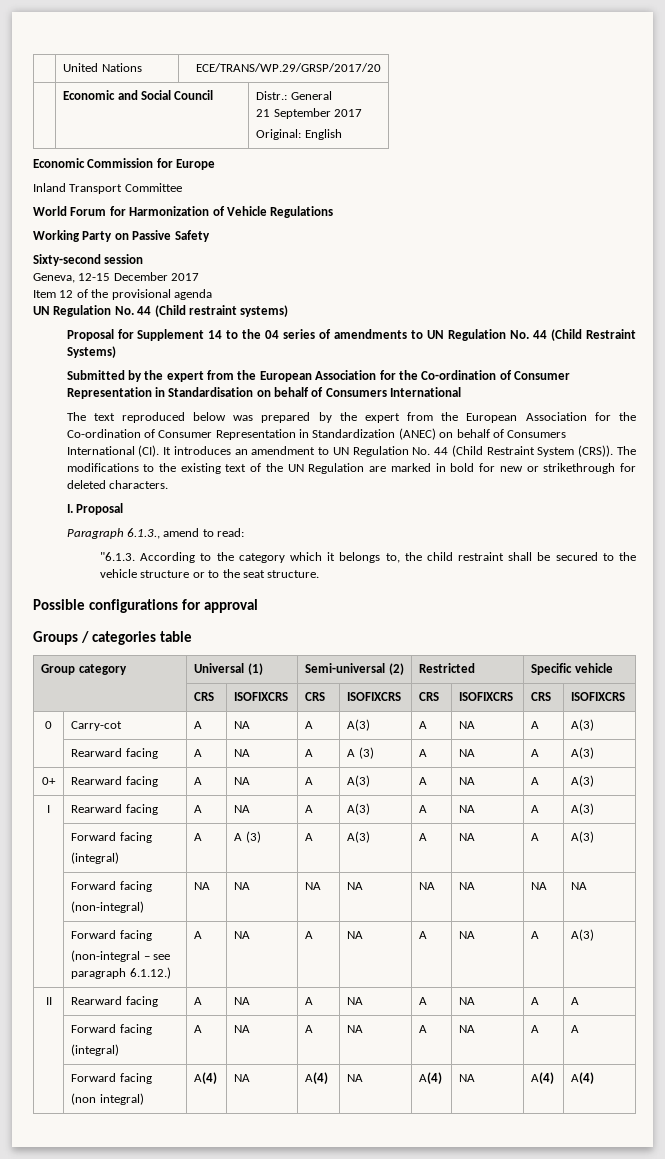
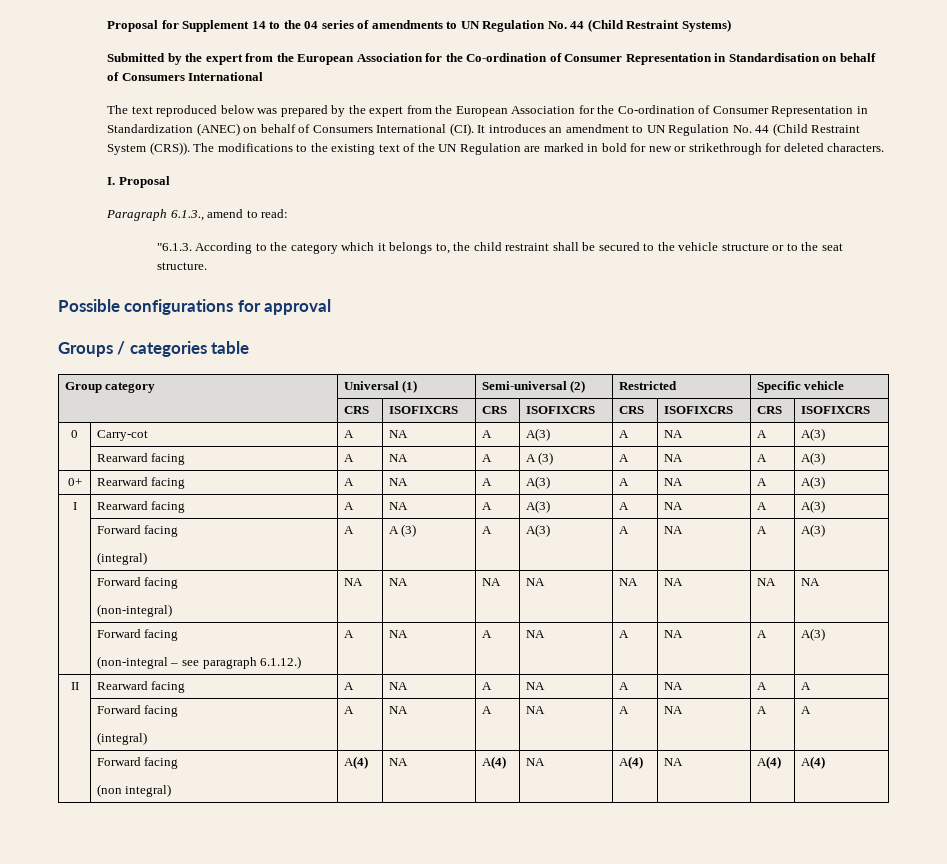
[63,63,142,72] [195,63,381,72] [63,90,214,100] [256,91,332,100] [256,108,362,119] [256,129,342,140] [33,158,216,170] [33,183,182,194] [33,206,334,218] [33,230,210,242] [33,254,144,266] [33,272,200,283] [33,289,212,300] [33,305,289,317] | United Nations | ECE/TRANS/WP.29/GRSP/2017/20 // | Economic and Social Council | Distr.: General // 21 September 2017 // Original: English // Economic Commission for Europe // Inland Transport Committee // World Forum for Harmonization of Vehicle Regulations // Working Party on Passive Safety // Sixty-second session // Geneva, 12-15 December 2017 // Item 12 of the provisional agenda // UN Regulation No. 44 (Child restraint systems) // -> (107, 26) none

